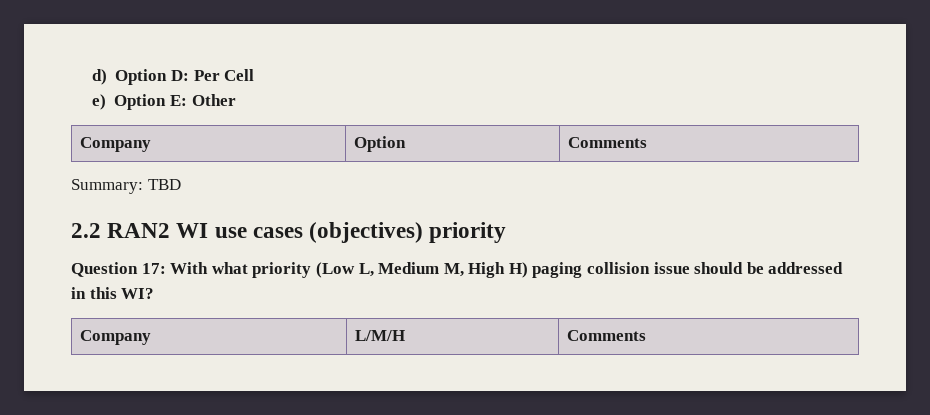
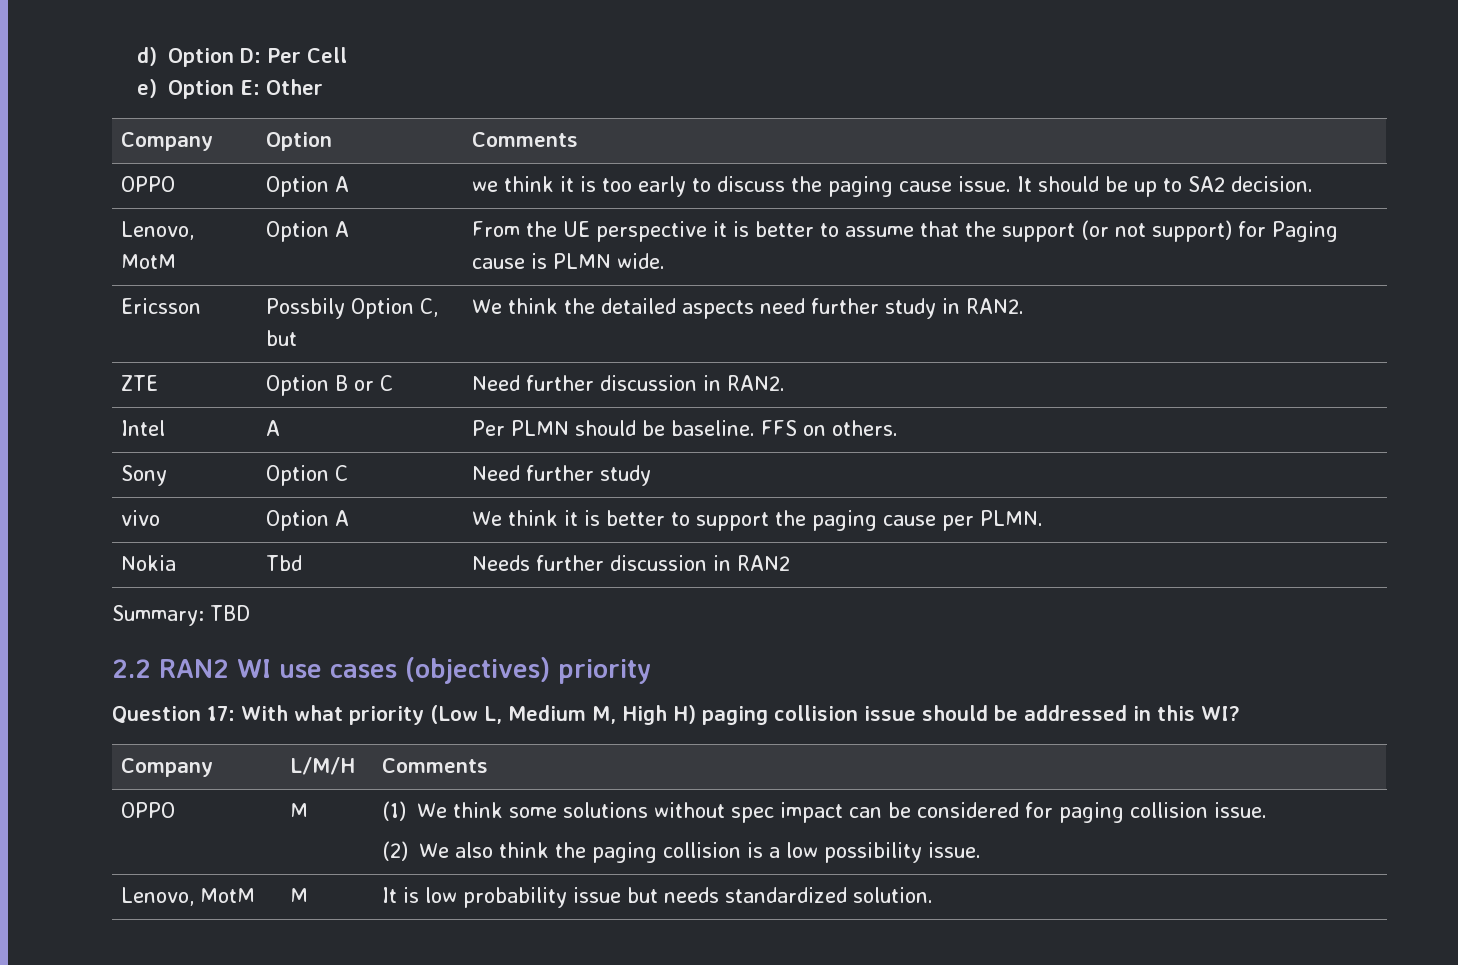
(648, 142) none -> [121,176,176,192] [266,176,350,197] [472,176,1314,197] [121,221,195,240] [121,254,177,269] [266,221,350,242] [472,220,1339,242] [472,253,666,269] [121,298,202,314] [266,298,439,319] [266,330,298,346] [472,298,1025,319] [121,375,159,391] [266,375,394,396] [472,375,786,391] [121,420,166,436] [266,420,281,436] [472,420,899,436] [121,465,168,486] [266,465,349,486] [472,465,652,486] [121,510,161,526] [266,510,350,531] [472,510,1044,531] [121,555,177,571] [266,555,303,571] [472,555,791,571] // OPPO | Option A | we think it is too early to discuss the paging cause issue. It should be up to SA2 decision. // Lenovo, MotM | Option A | From the UE perspective it is better to assume that the support (or not support) for Paging cause is PLMN wide. // Ericsson | Possbily Option C, but | We think the detailed aspects need further study in RAN2. // ZTE | Option B or C | Need further discussion in RAN2. // Intel | A | Per PLMN should be baseline. FFS on others. // Sony | Option C | Need further study // vivo | Option A | We think it is better to support the paging cause per PLMN. // Nokia | Tbd | Needs further discussion in RAN2
(647, 335) none -> [121,802,176,818] [290,803,309,818] [382,801,1268,823] [382,841,982,863] [121,887,256,906] [290,888,309,903] [382,887,934,908] // OPPO | M | (1) We think some solutions without spec impact can be considered for paging collision issue. // (2) We also think the paging collision is a low possibility issue. // Lenovo, MotM | M | It is low probability issue but needs standardized solution.

